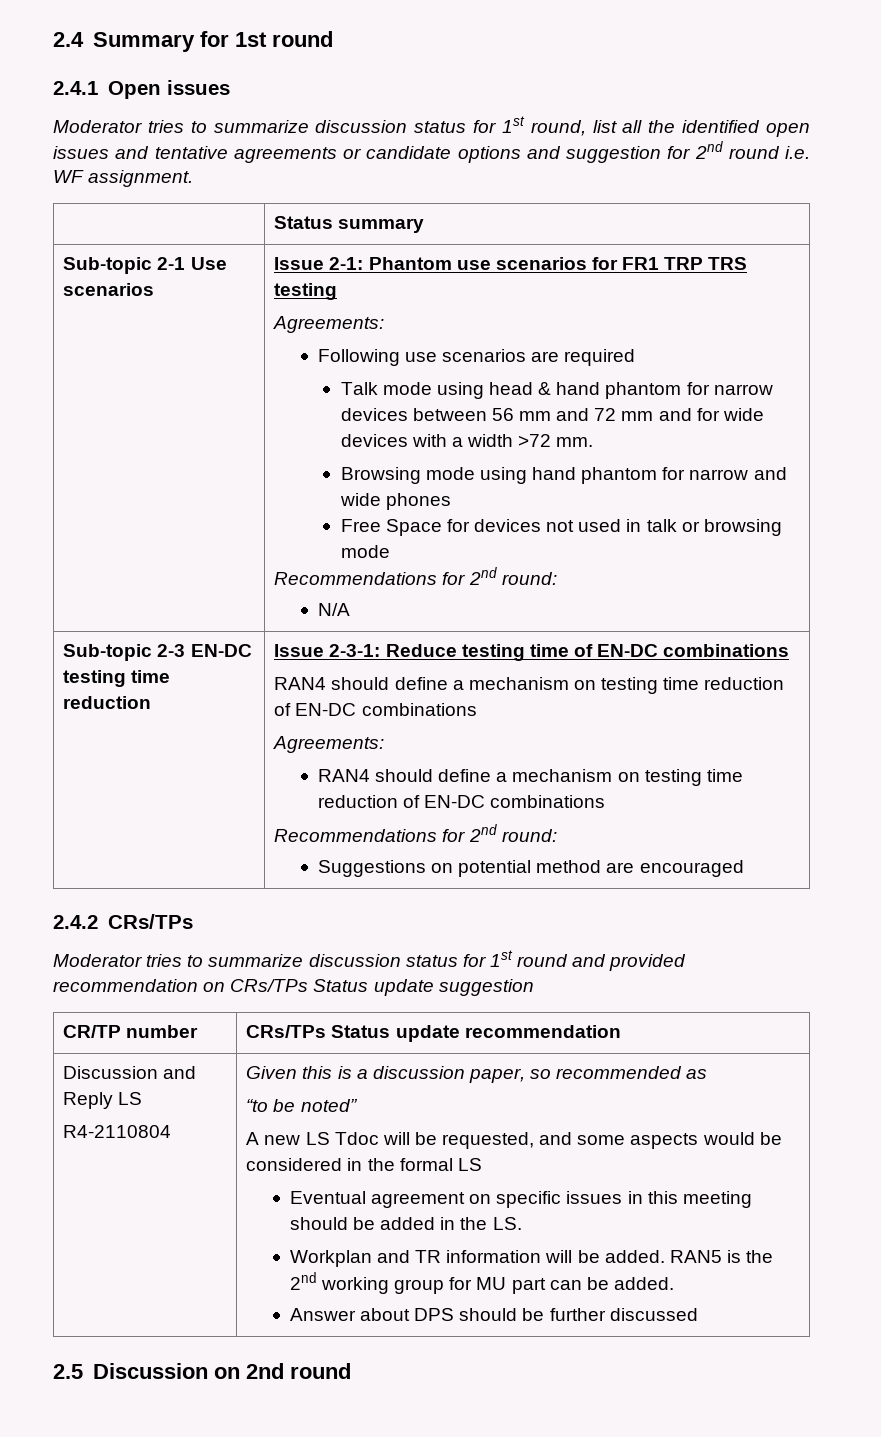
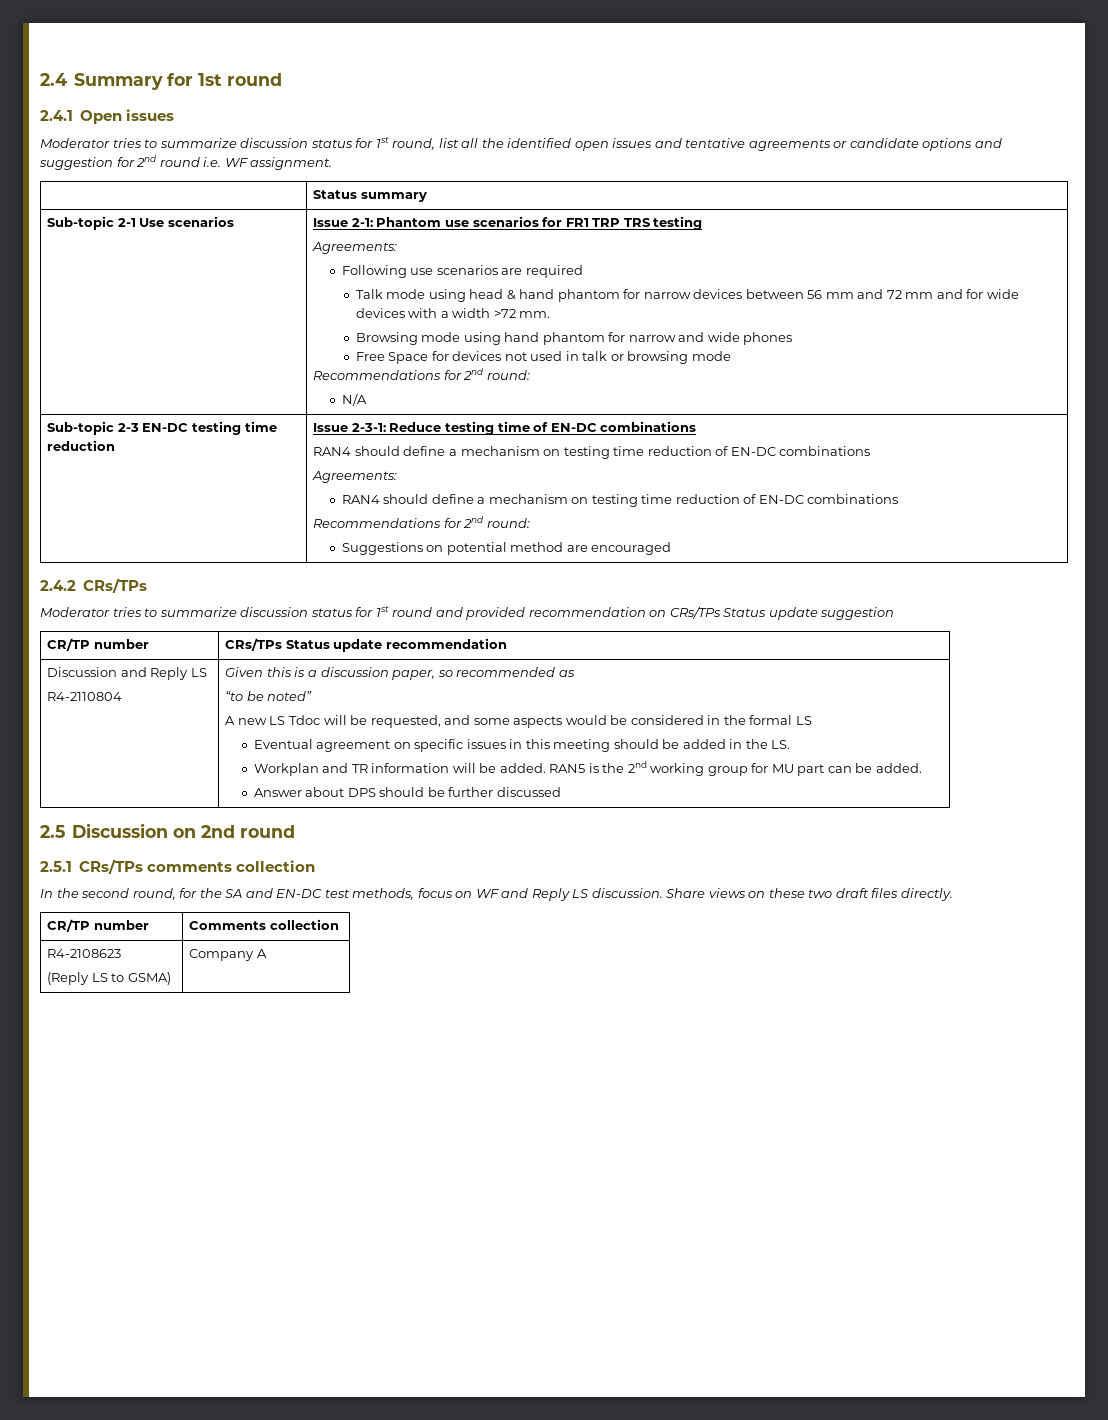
(351, 1371) none -> [40,859,315,874] [40,888,953,901] [47,919,149,932] [189,919,339,930] [47,949,122,958] [47,972,171,985] [189,949,267,961] // 2.5.1 CRs/TPs comments collection // In the second round, for the SA and EN-DC test methods, focus on WF and Reply LS discussion. Share views on these two draft files directly. // CR/TP number | Comments collection // R4-2108623 // (Reply LS to GSMA) | Company A

